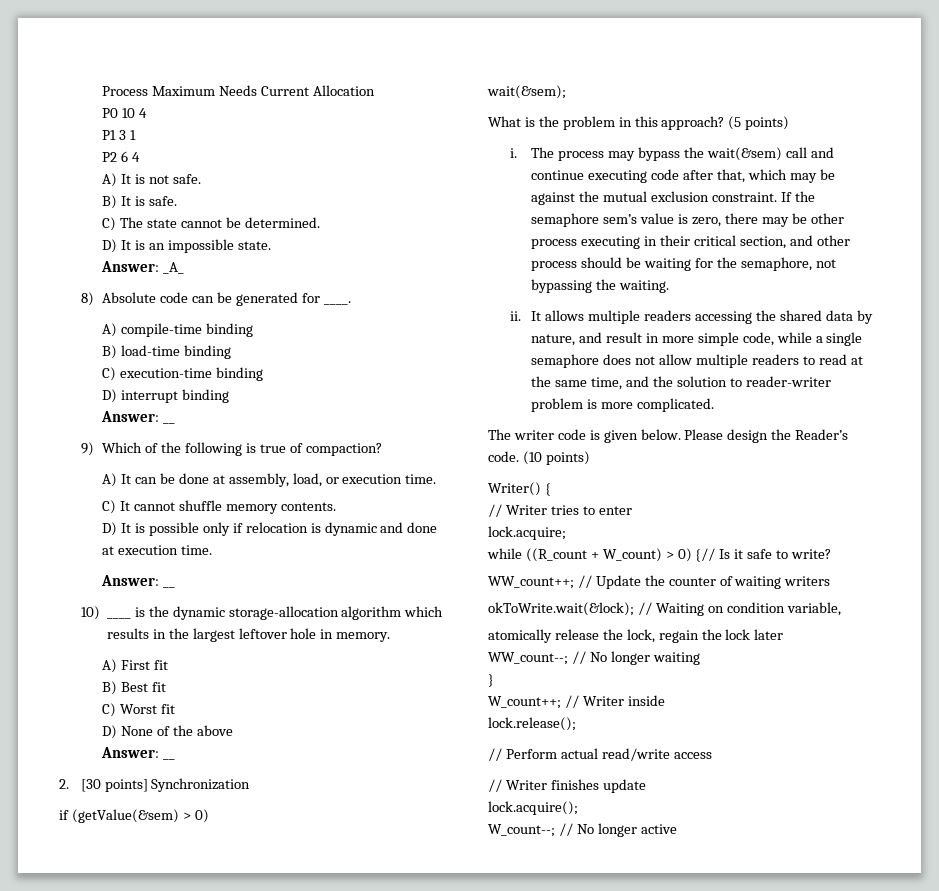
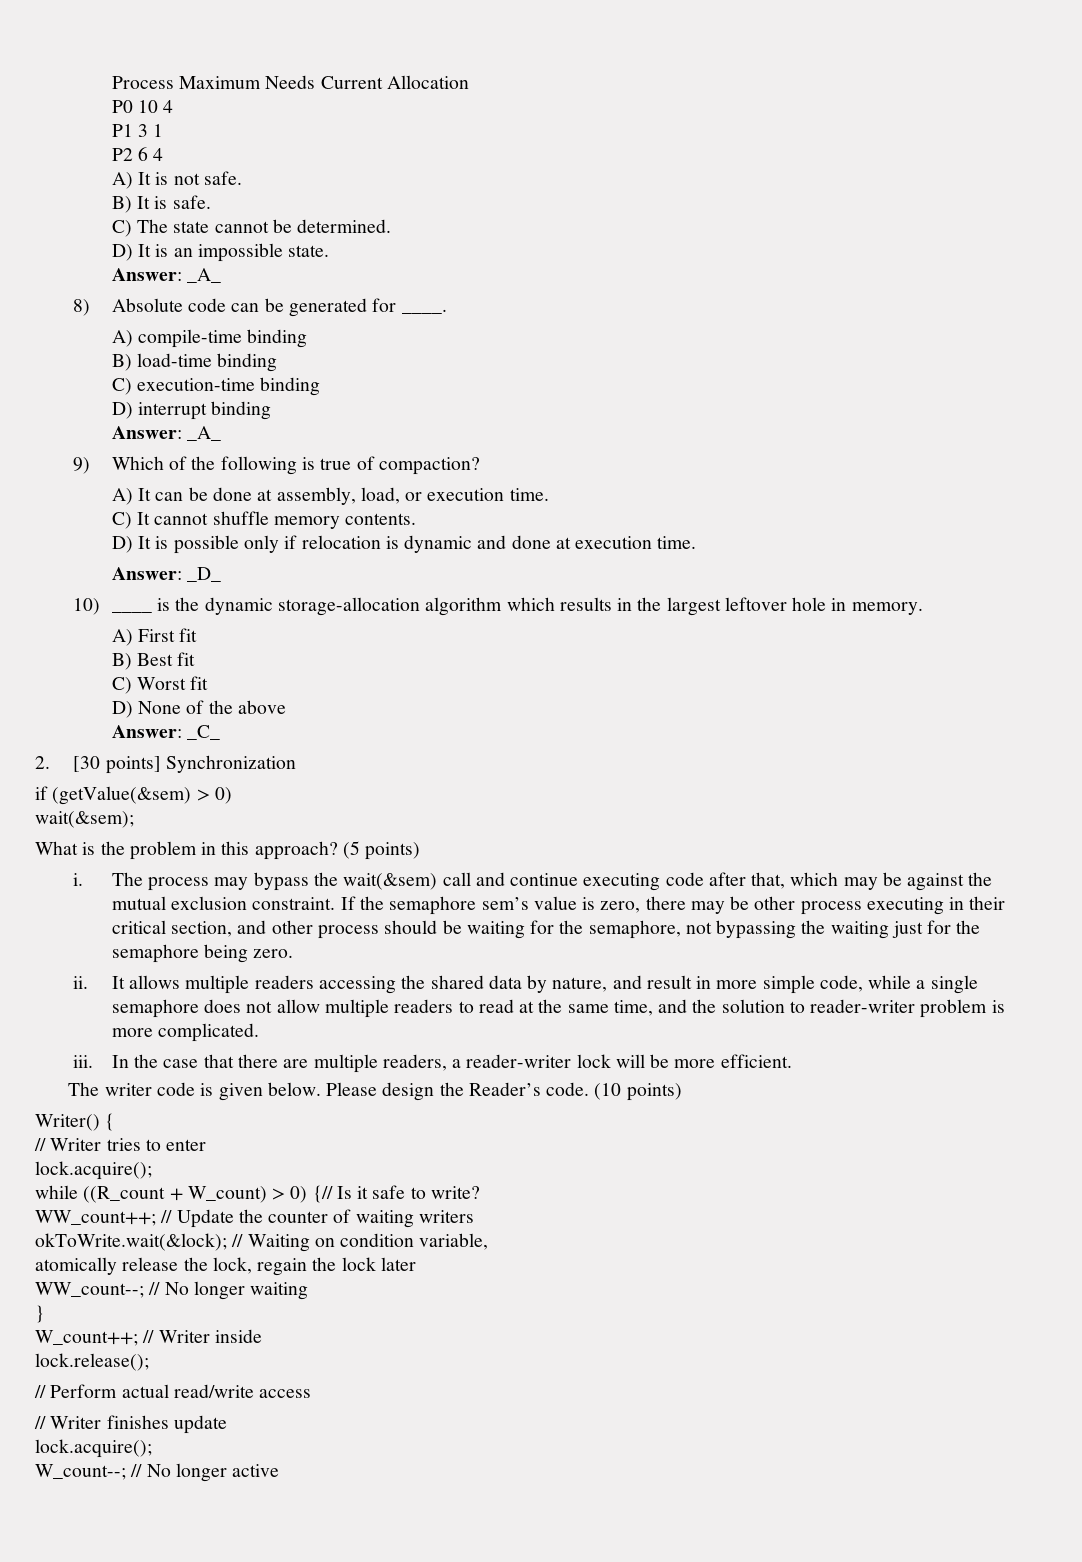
[163,422,176,424] __ -> [187,426,222,441] _A_
[163,586,176,588] __ -> [187,567,222,582] _D_
[163,758,176,760] __ -> [187,725,221,740] _C_
[619,280,670,293] waiting. -> [830,920,981,939] [111,944,294,963] waiting just for the semaphore being zero.
(714, 405) none -> [73,1054,792,1073] // iii. In the case that there are multiple readers, a reader-writer lock will be more efficient.
[488,526,566,540] lock.acquire; -> [35,1161,152,1180] lock.acquire();

